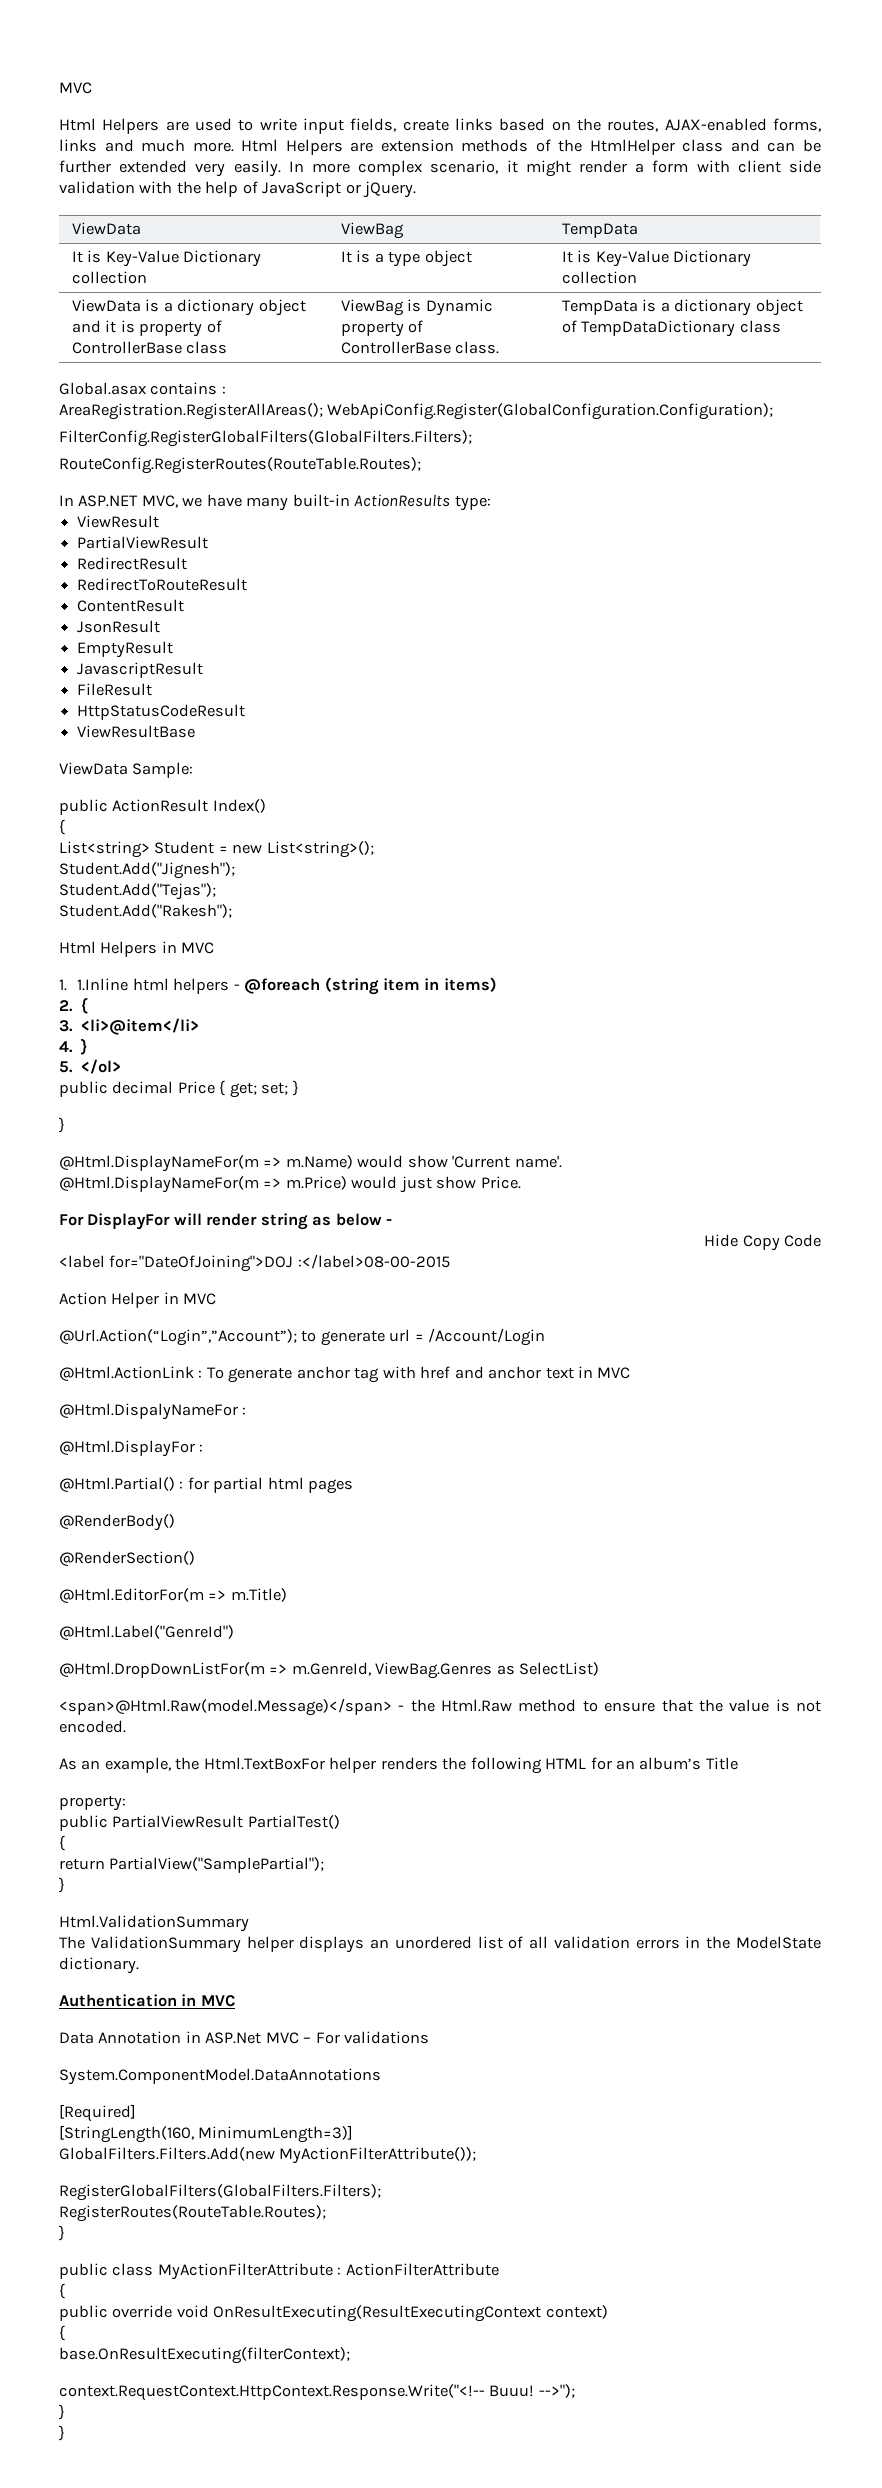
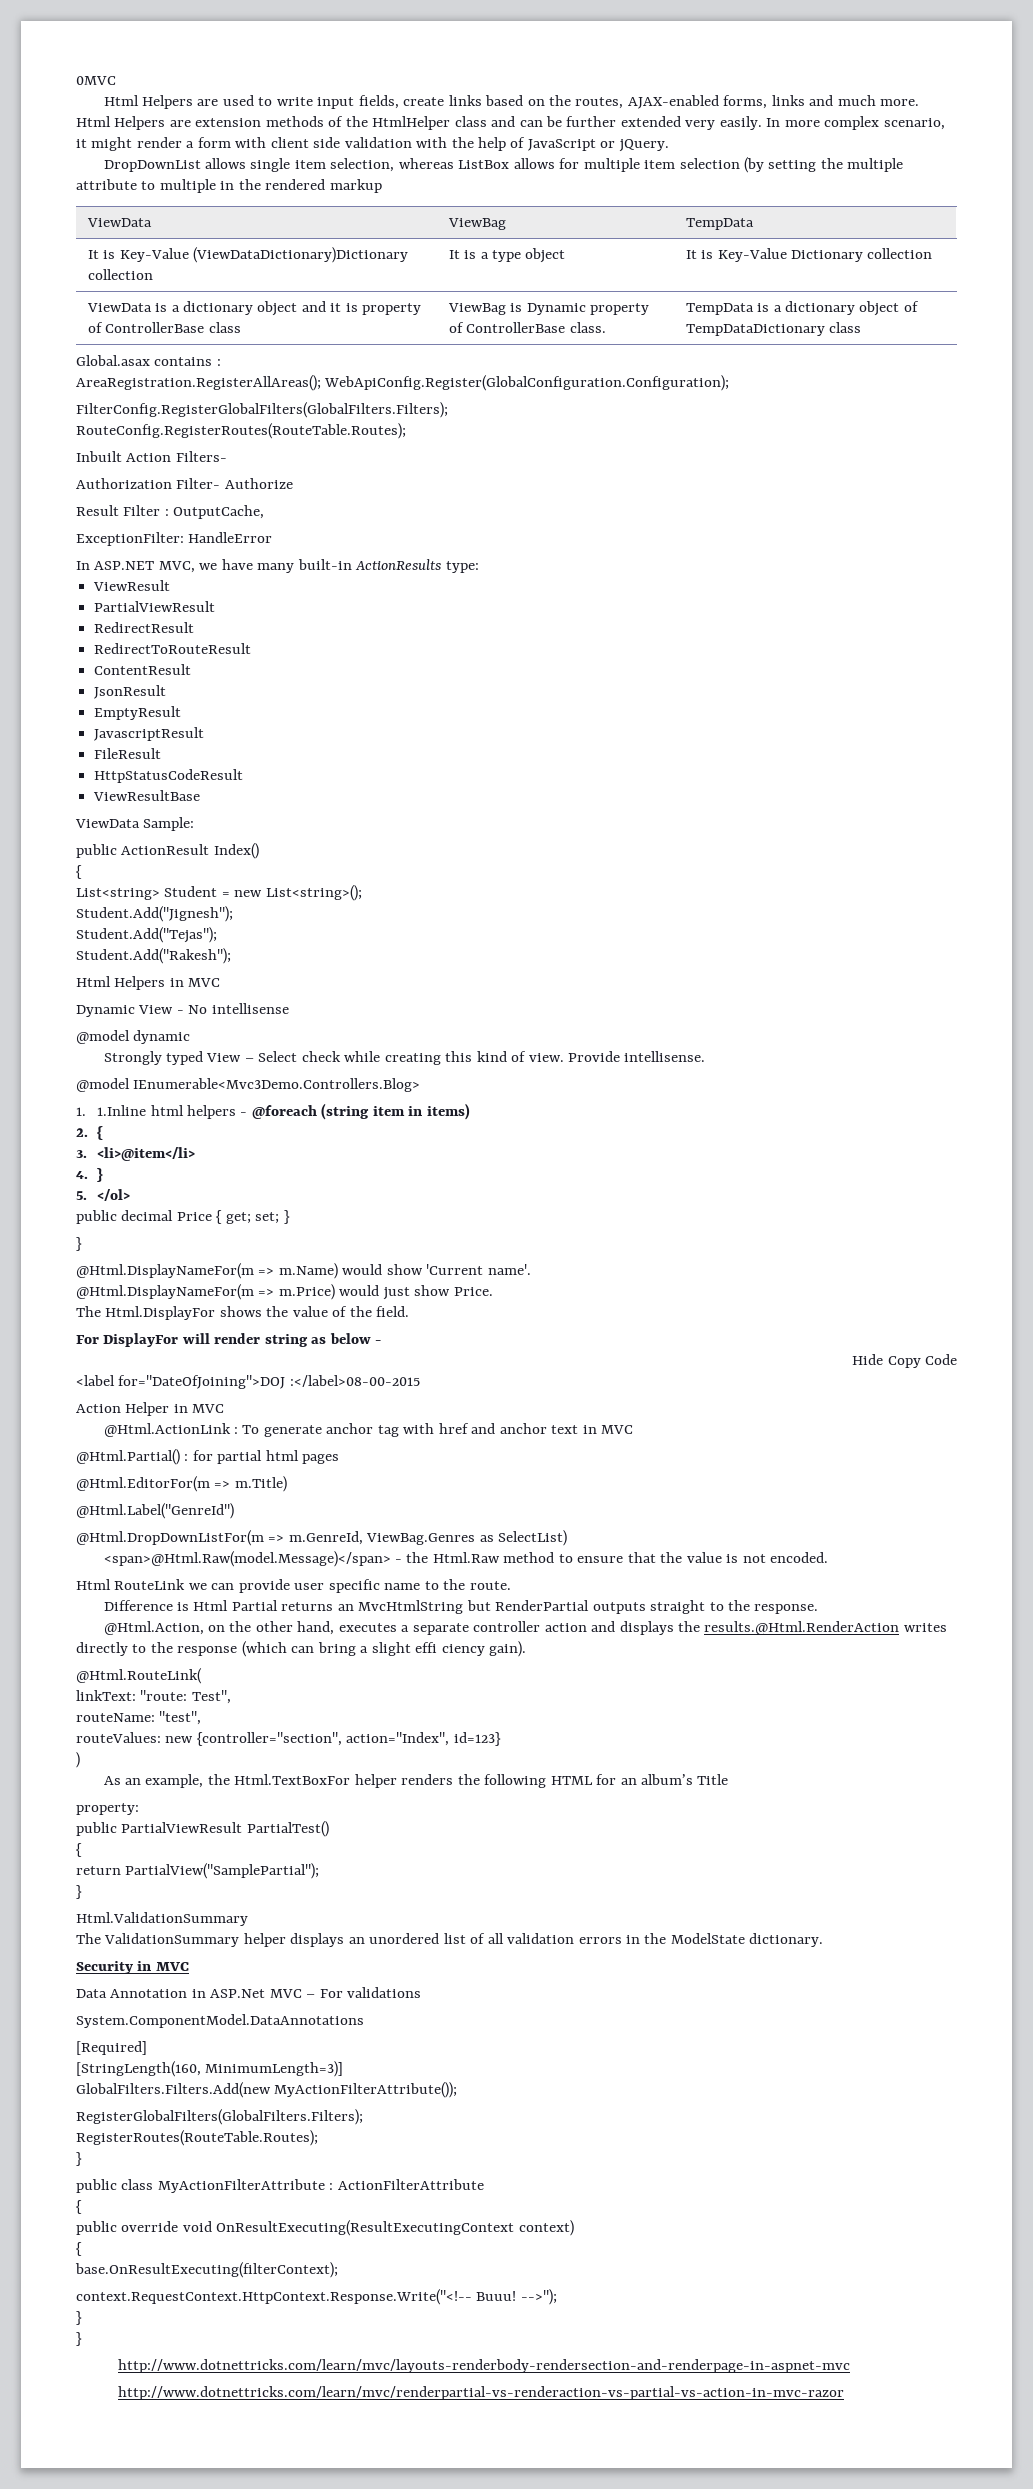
[59,82,92,94] MVC -> [76,76,116,85] 0MVC
(417, 189) none -> [103,157,904,173] [76,179,382,193] // DropDownList allows single item selection, whereas ListBox allows for multiple item selection (by setting the multiple attribute to multiple in the rendered markup
[183,250,262,267] Dictionary -> [193,247,409,263] (ViewDataDictionary)Dictionary
(421, 465) none -> [76,451,227,462] [76,478,293,489] [76,505,265,519] [76,532,273,546] // Inbuilt Action Filters- // Authorization Filter- Authorize // Result Filter : OutputCache, // ExceptionFilter: HandleError
(215, 948) none -> [76,1003,289,1017] [76,1030,191,1044] [103,1051,706,1065] [76,1078,421,1092] // Dynamic View - No intellisense // @model dynamic // Strongly typed View – Select check while creating this kind of view. Provide intellisense. // @model IEnumerable<Mvc3Demo.Controllers.Blog>
(521, 1182) none -> [76,1306,410,1320] // The Html.DisplayFor shows the value of the field.
[59,1328,546,1346] // @Url.Action(“Login”,”Account”); to generate url = /Account/Login -> (225, 1408) none
[59,1403,247,1420] [59,1440,204,1457] // @Html.DispalyNameFor : // @Html.DisplayFor : -> (633, 1429) none
[59,1514,175,1531] [59,1551,195,1566] // @RenderBody() // @RenderSection() -> (340, 1459) none
(126, 1726) none -> [76,1579,511,1593] [103,1600,819,1614] [103,1621,947,1635] [76,1641,527,1657] [76,1668,202,1684] [76,1690,231,1704] [76,1711,202,1725] [76,1732,501,1746] [76,1752,80,1768] // Html RouteLink we can provide user specific name to the route. // Difference is Html Partial returns an MvcHtmlString but RenderPartial outputs straight to the response. // @Html.Action, on the other hand, executes a separate controller action and displays the results.@Html.RenderAction writes directly to the response (which can bring a slight effi ciency gain). // @Html.RouteLink( // linkText: "route: Test", // routeName: "test", // routeValues: new {controller="section", action="Index", id=123} // )
[59,1994,177,2007] Authentication -> [76,1961,133,1974] Security
(65, 2433) none -> [118,2359,851,2373] [118,2386,845,2400] // http://www.dotnettricks.com/learn/mvc/layouts-renderbody-rendersection-and-renderpage-in-aspnet-mvc // http://www.dotnettricks.com/learn/mvc/renderpartial-vs-renderaction-vs-partial-vs-action-in-mvc-razor

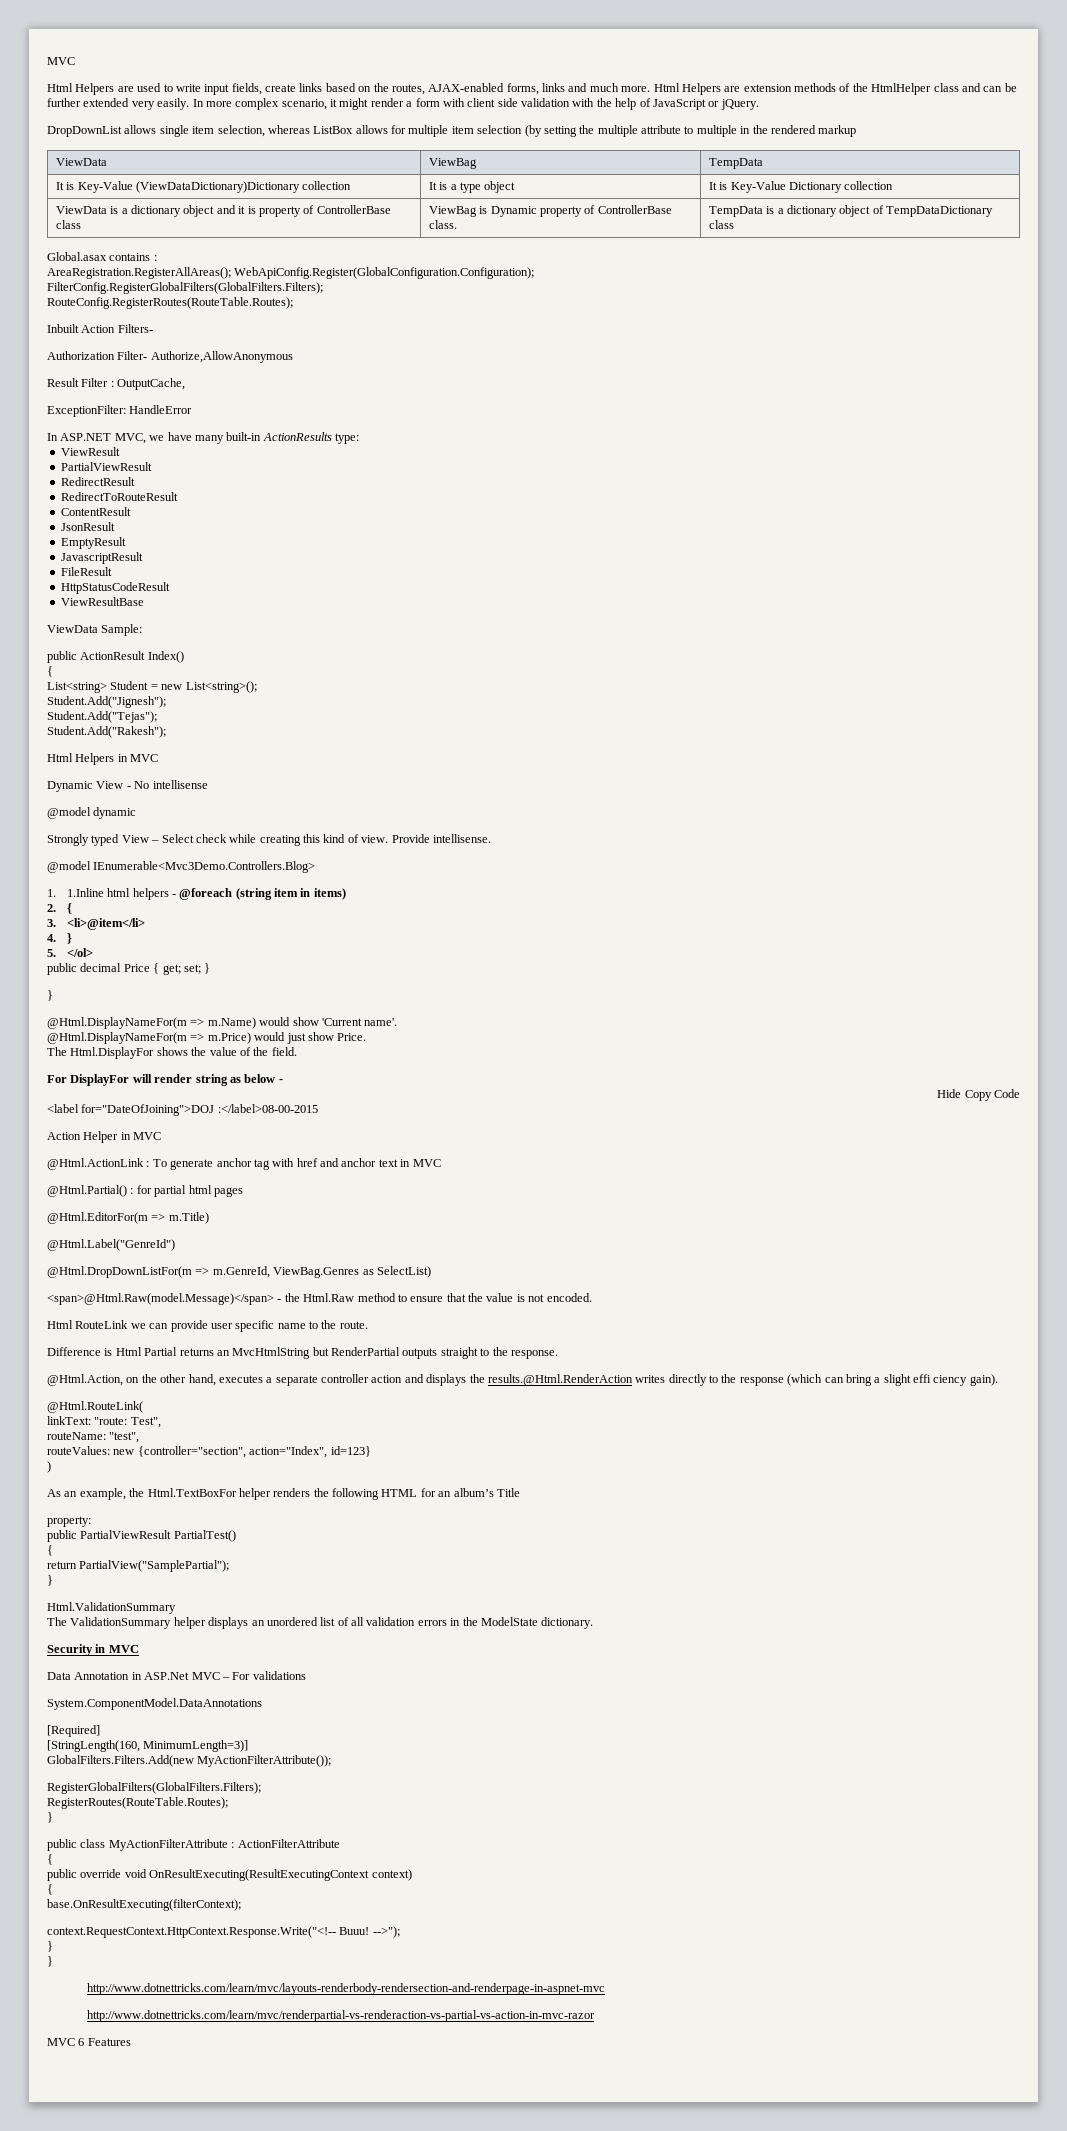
[76,76,116,85] 0MVC -> [47,57,75,65] MVC
[224,478,293,489] Authorize -> [150,351,293,363] Authorize,AllowAnonymous
(845, 2393) none -> [47,2038,131,2046] // MVC 6 Features

